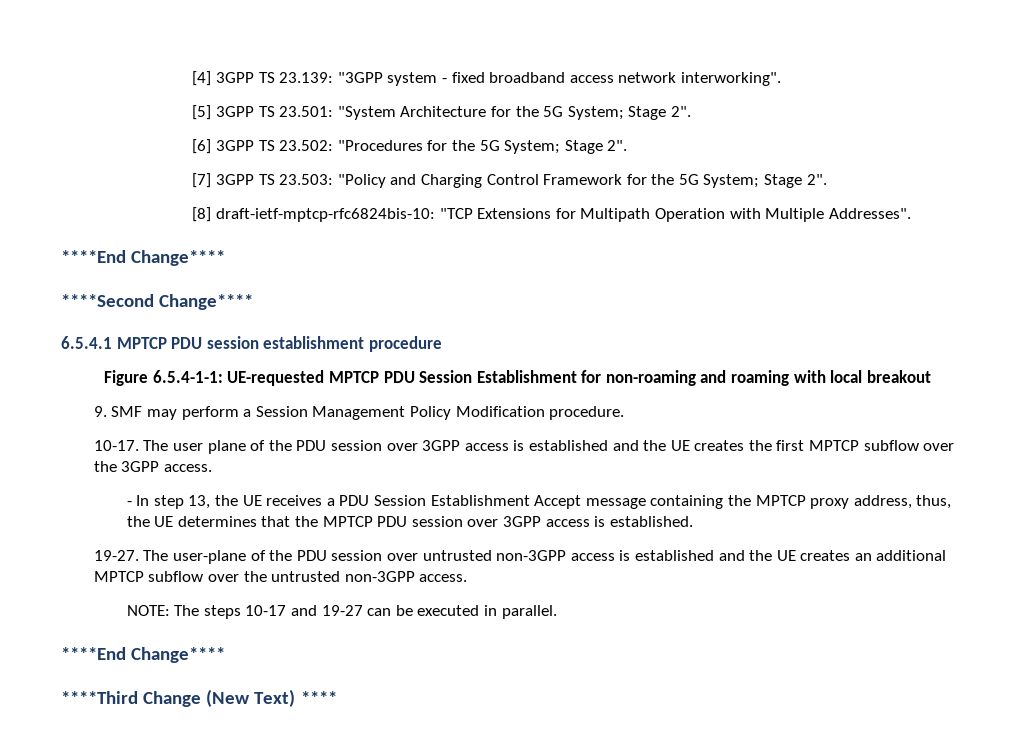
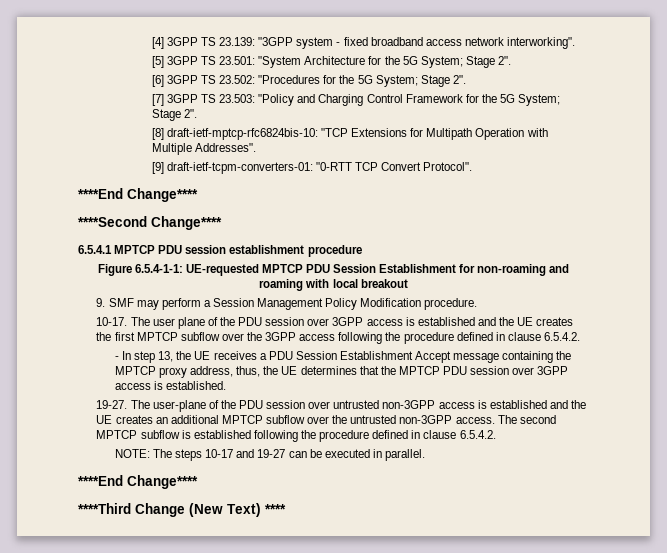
(911, 213) none -> [151,162,473,174] // [9] draft-ietf-tcpm-converters-01: "0-RTT TCP Convert Protocol".
[164,464,213,472] access. -> [299,332,580,344] access following the procedure defined in clause 6.5.4.2.
(468, 578) none -> [497,415,556,424] [96,430,496,442] The second MPTCP subflow is established following the procedure defined in clause 6.5.4.2.

